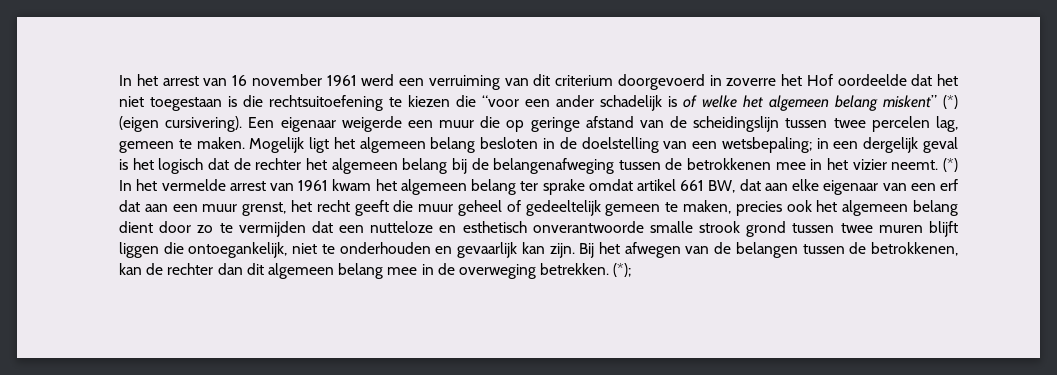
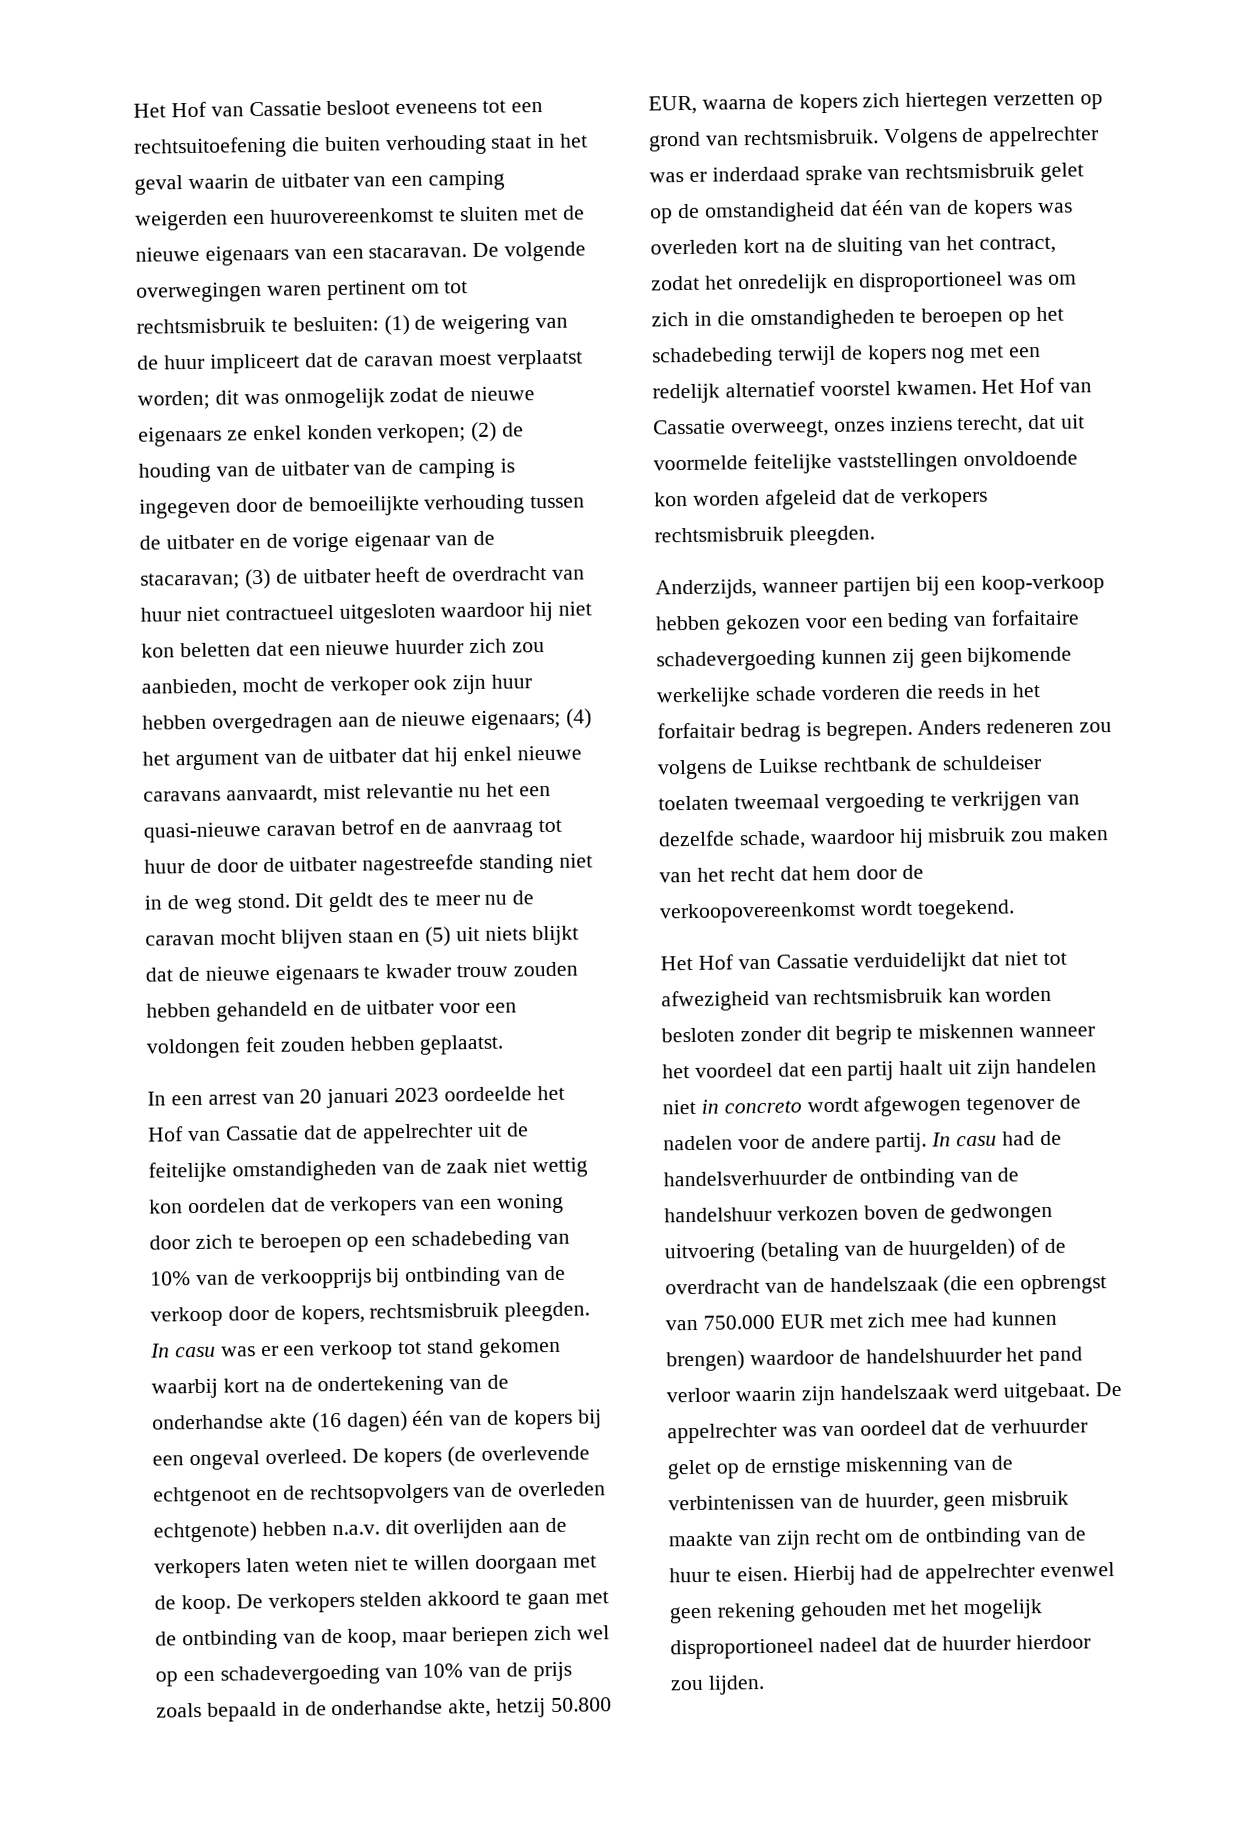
[119,74,958,90] [119,95,959,111] [119,116,959,132] [119,137,959,153] [119,158,958,174] [119,179,959,195] [119,200,959,216] [119,221,959,237] [119,242,958,258] [119,263,632,279] In het arrest van 16 november 1961 werd een verruiming van dit criterium doorgevoerd in zoverre het Hof oordeelde dat het niet toegestaan is die rechtsuitoefening te kiezen die “voor een ander schadelijk is of welke het algemeen belang miskent” (*) (eigen cursivering). Een eigenaar weigerde een muur die op geringe afstand van de scheidingslijn tussen twee percelen lag, gemeen te maken. Mogelijk ligt het algemeen belang besloten in de doelstelling van een wetsbepaling; in een dergelijk geval is het logisch dat de rechter het algemeen belang bij de belangenafweging tussen de betrokkenen mee in het vizier neemt. (*) In het vermelde arrest van 1961 kwam het algemeen belang ter sprake omdat artikel 661 BW, dat aan elke eigenaar van een erf dat aan een muur grenst, het recht geeft die muur geheel of gedeeltelijk gemeen te maken, precies ook het algemeen belang dient door zo te vermijden dat een nutteloze en esthetisch onverantwoorde smalle strook grond tussen twee muren blijft liggen die ontoegankelijk, niet te onderhouden en gevaarlijk kan zijn. Bij het afwegen van de belangen tussen de betrokkenen, kan de rechter dan dit algemeen belang mee in de overweging betrekken. (*); -> [133,100,543,118] [134,133,588,159] [134,170,505,195] [135,205,585,231] [135,241,586,266] [136,279,469,303] [136,314,568,336] [137,349,583,374] [137,386,535,410] [138,421,524,447] [138,458,515,483] [139,494,586,519] [139,530,495,553] [140,565,585,590] [140,601,592,624] [141,638,545,658] [141,674,532,698] [142,708,592,734] [142,745,582,771] [143,782,551,805] [143,819,562,843] [144,853,593,876] [144,890,535,915] [145,925,579,949] [145,961,578,985] [146,999,517,1022] [146,1034,505,1059] [147,1085,565,1109] [148,1122,529,1144] [148,1157,588,1183] [149,1193,564,1217] [149,1230,570,1254] [150,1265,566,1290] [150,1301,591,1327] [150,1337,561,1361] [151,1374,509,1399] [152,1409,602,1433] [152,1445,590,1471] [153,1481,606,1507] [153,1517,567,1543] [154,1553,597,1579] [154,1590,609,1615] [155,1625,610,1651] [155,1661,572,1687] [156,1697,612,1722] [648,91,1103,115] [648,126,1100,152] [649,162,1084,186] [650,199,1073,224] [650,235,1056,257] [651,271,1077,295] [651,306,1064,331] [652,344,1041,368] [652,377,1092,404] [653,414,1085,439] [653,450,1078,475] [654,487,989,510] [654,525,875,546] [655,574,1106,600] [655,609,1079,635] [656,646,1073,672] [656,683,1041,708] [657,718,1112,743] [657,754,1043,780] [658,790,1081,814] [658,826,1109,850] [659,864,924,883] [659,899,1015,924] [660,951,1067,973] [661,986,1053,1012] [661,1023,1095,1045] [662,1058,1097,1081] [662,1094,1081,1117] [663,1130,1062,1153] [663,1167,1020,1189] [664,1202,1054,1224] [664,1238,1066,1264] [665,1274,1107,1296] [665,1310,1057,1331] [666,1346,1084,1372] [666,1381,1122,1406] [667,1418,1088,1444] [667,1455,1013,1480] [668,1490,1070,1512] [668,1526,1086,1550] [669,1562,1115,1586] [669,1599,1044,1624] [670,1634,1092,1660] [670,1675,765,1695] Het Hof van Cassatie besloot eveneens tot een rechtsuitoefening die buiten verhouding staat in het geval waarin de uitbater van een camping weigerden een huurovereenkomst te sluiten met de nieuwe eigenaars van een stacaravan. De volgende overwegingen waren pertinent om tot rechtsmisbruik te besluiten: (1) de weigering van de huur impliceert dat de caravan moest verplaatst worden; dit was onmogelijk zodat de nieuwe eigenaars ze enkel konden verkopen; (2) de houding van de uitbater van de camping is ingegeven door de bemoeilijkte verhouding tussen de uitbater en de vorige eigenaar van de stacaravan; (3) de uitbater heeft de overdracht van huur niet contractueel uitgesloten waardoor hij niet kon beletten dat een nieuwe huurder zich zou aanbieden, mocht de verkoper ook zijn huur hebben overgedragen aan de nieuwe eigenaars; (4) het argument van de uitbater dat hij enkel nieuwe caravans aanvaardt, mist relevantie nu het een quasi-nieuwe caravan betrof en de aanvraag tot huur de door de uitbater nagestreefde standing niet in de weg stond. Dit geldt des te meer nu de caravan mocht blijven staan en (5) uit niets blijkt dat de nieuwe eigenaars te kwader trouw zouden hebben gehandeld en de uitbater voor een voldongen feit zouden hebben geplaatst. // In een arrest van 20 januari 2023 oordeelde het Hof van Cassatie dat de appelrechter uit de feitelijke omstandigheden van de zaak niet wettig kon oordelen dat de verkopers van een woning door zich te beroepen op een schadebeding van 10% van de verkoopprijs bij ontbinding van de verkoop door de kopers, rechtsmisbruik pleegden. In casu was er een verkoop tot stand gekomen waarbij kort na de ondertekening van de onderhandse akte (16 dagen) één van de kopers bij een ongeval overleed. De kopers (de overlevende echtgenoot en de rechtsopvolgers van de overleden echtgenote) hebben n.a.v. dit overlijden aan de verkopers laten weten niet te willen doorgaan met de koop. De verkopers stelden akkoord te gaan met de ontbinding van de koop, maar beriepen zich wel op een schadevergoeding van 10% van de prijs zoals bepaald in de onderhandse akte, hetzij 50.800 EUR, waarna de kopers zich hiertegen verzetten op grond van rechtsmisbruik. Volgens de appelrechter was er inderdaad sprake van rechtsmisbruik gelet op de omstandigheid dat één van de kopers was overleden kort na de sluiting van het contract, zodat het onredelijk en disproportioneel was om zich in die omstandigheden te beroepen op het schadebeding terwijl de kopers nog met een redelijk alternatief voorstel kwamen. Het Hof van Cassatie overweegt, onzes inziens terecht, dat uit voormelde feitelijke vaststellingen onvoldoende kon worden afgeleid dat de verkopers rechtsmisbruik pleegden. // Anderzijds, wanneer partijen bij een koop-verkoop hebben gekozen voor een beding van forfaitaire schadevergoeding kunnen zij geen bijkomende werkelijke schade vorderen die reeds in het forfaitair bedrag is begrepen. Anders redeneren zou volgens de Luikse rechtbank de schuldeiser toelaten tweemaal vergoeding te verkrijgen van dezelfde schade, waardoor hij misbruik zou maken van het recht dat hem door de verkoopovereenkomst wordt toegekend. // Het Hof van Cassatie verduidelijkt dat niet tot afwezigheid van rechtsmisbruik kan worden besloten zonder dit begrip te miskennen wanneer het voordeel dat een partij haalt uit zijn handelen niet in concreto wordt afgewogen tegenover de nadelen voor de andere partij. In casu had de handelsverhuurder de ontbinding van de handelshuur verkozen boven de gedwongen uitvoering (betaling van de huurgelden) of de overdracht van de handelszaak (die een opbrengst van 750.000 EUR met zich mee had kunnen brengen) waardoor de handelshuurder het pand verloor waarin zijn handelszaak werd uitgebaat. De appelrechter was van oordeel dat de verhuurder gelet op de ernstige miskenning van de verbintenissen van de huurder, geen misbruik maakte van zijn recht om de ontbinding van de huur te eisen. Hierbij had de appelrechter evenwel geen rekening gehouden met het mogelijk disproportioneel nadeel dat de huurder hierdoor zou lijden.

